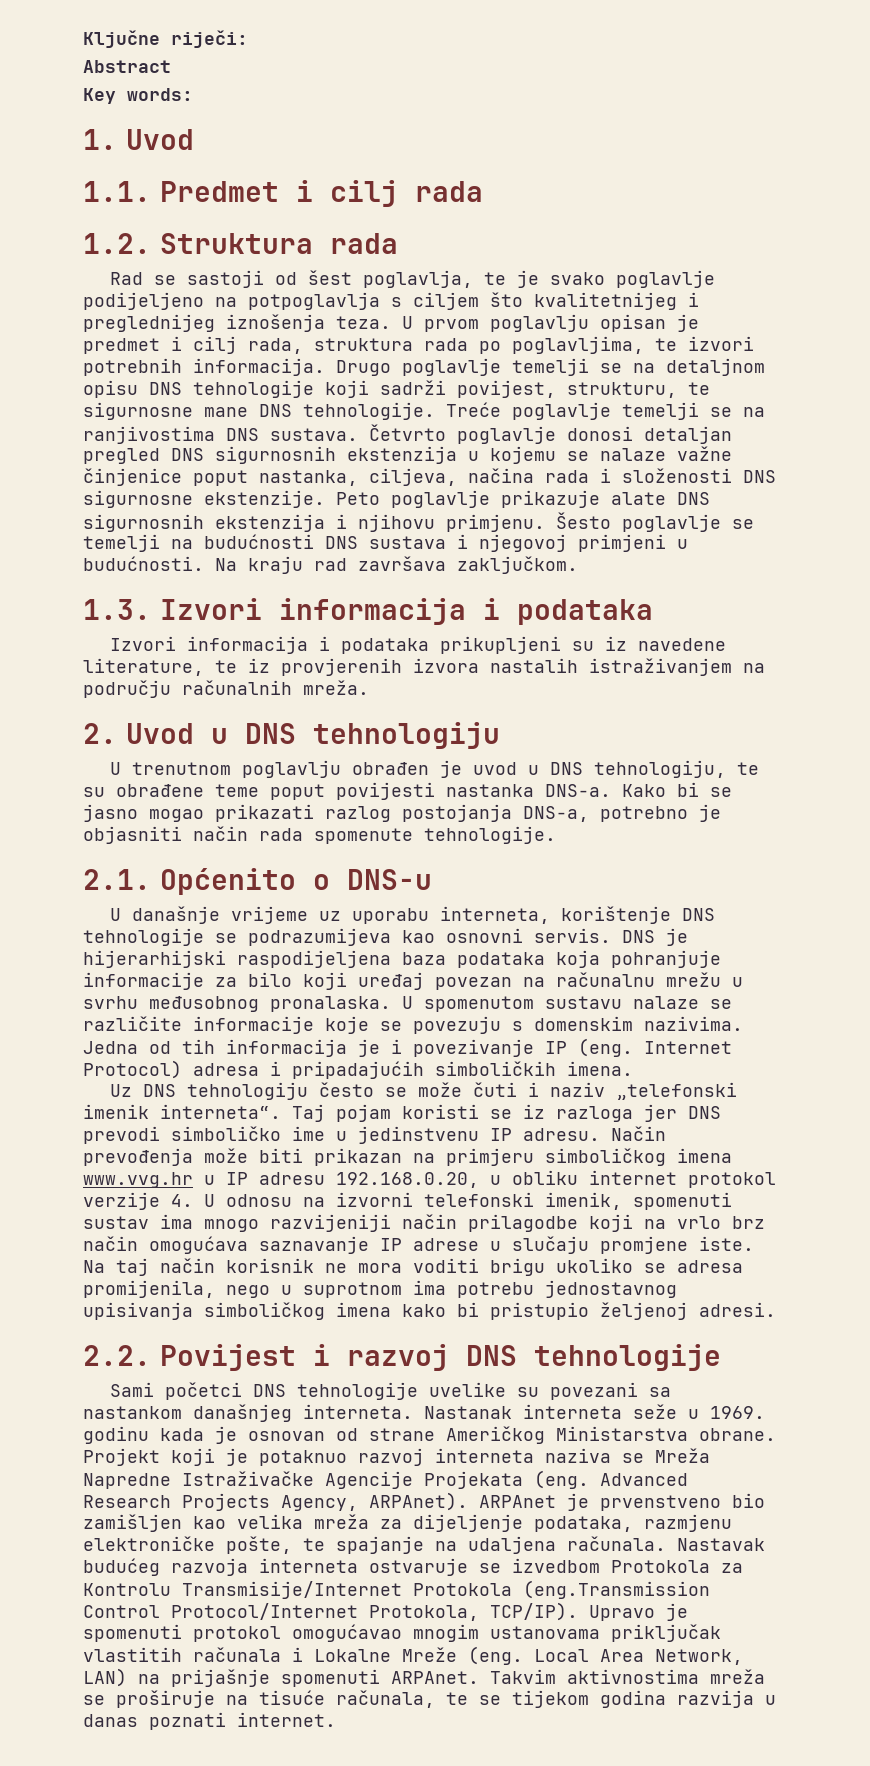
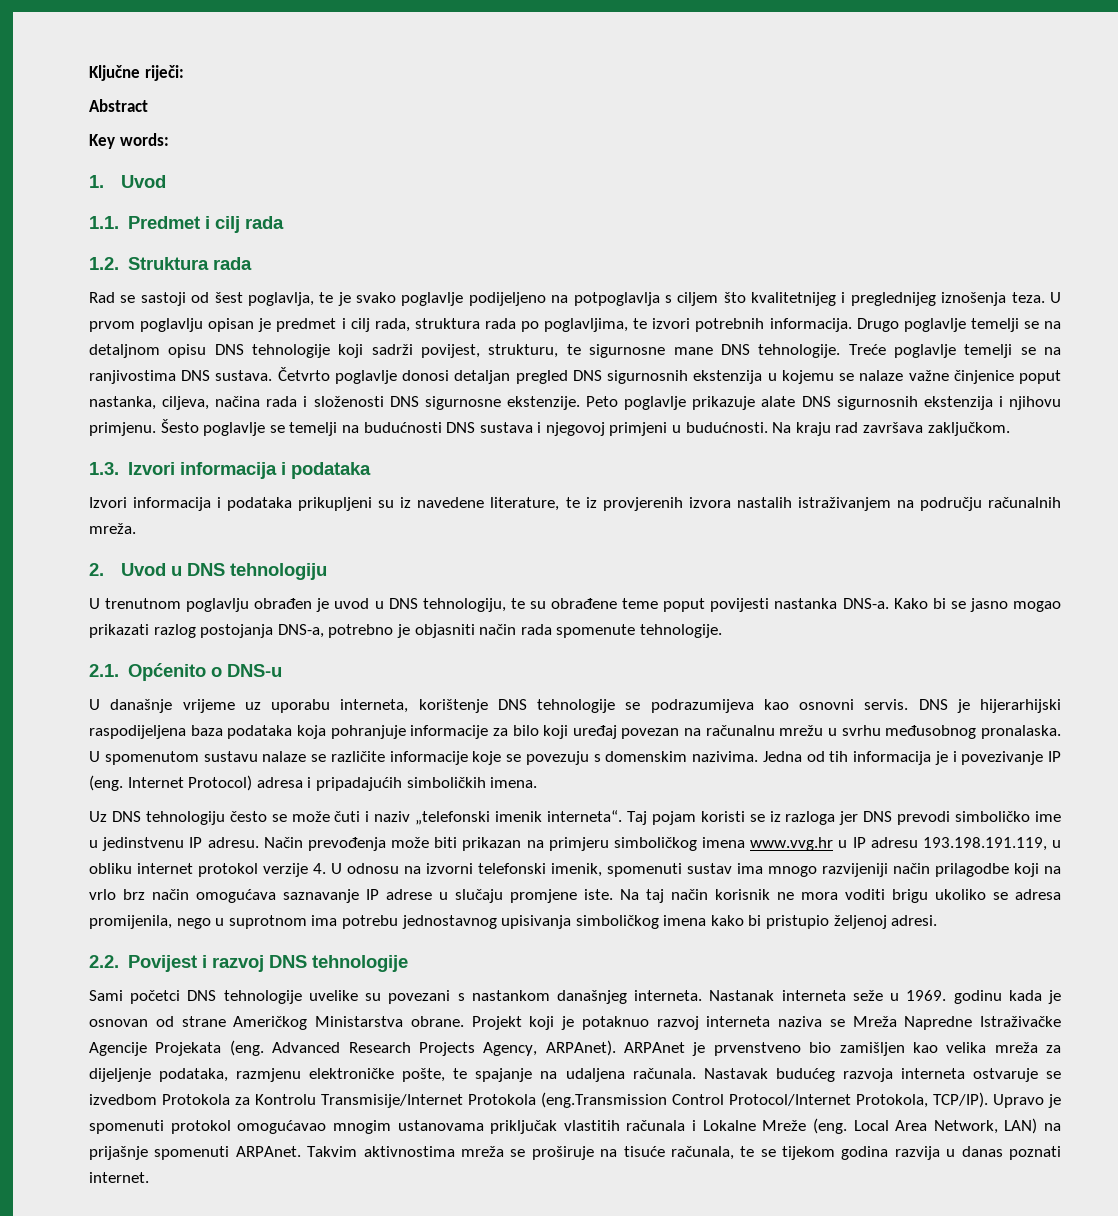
[336,1172,479,1188] 192.168.0.20, -> [922,837,1047,851] 193.198.191.119,
[649,1387,672,1397] sa -> [457,993,465,1001] s

